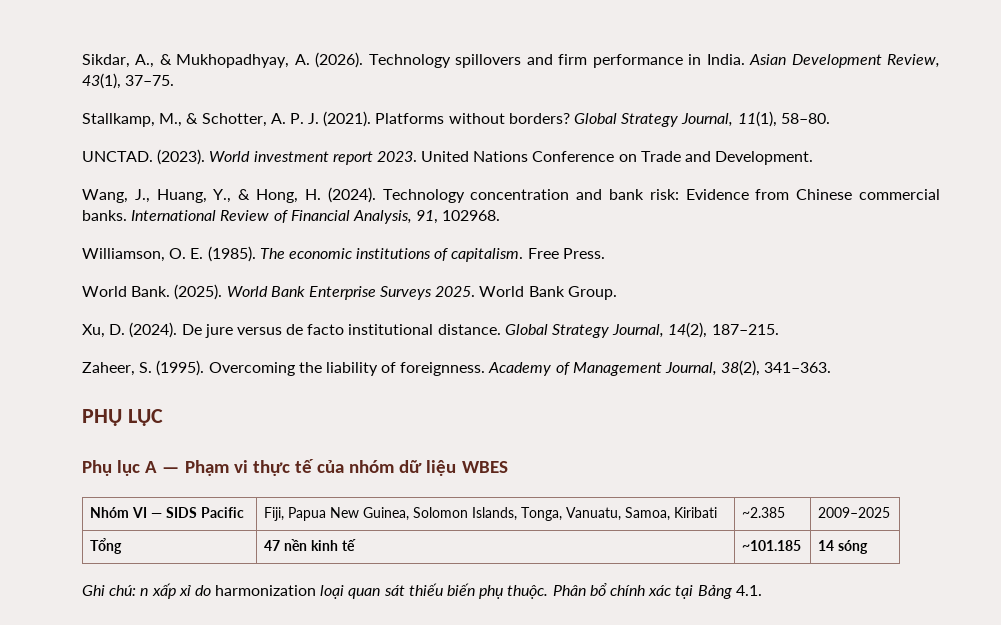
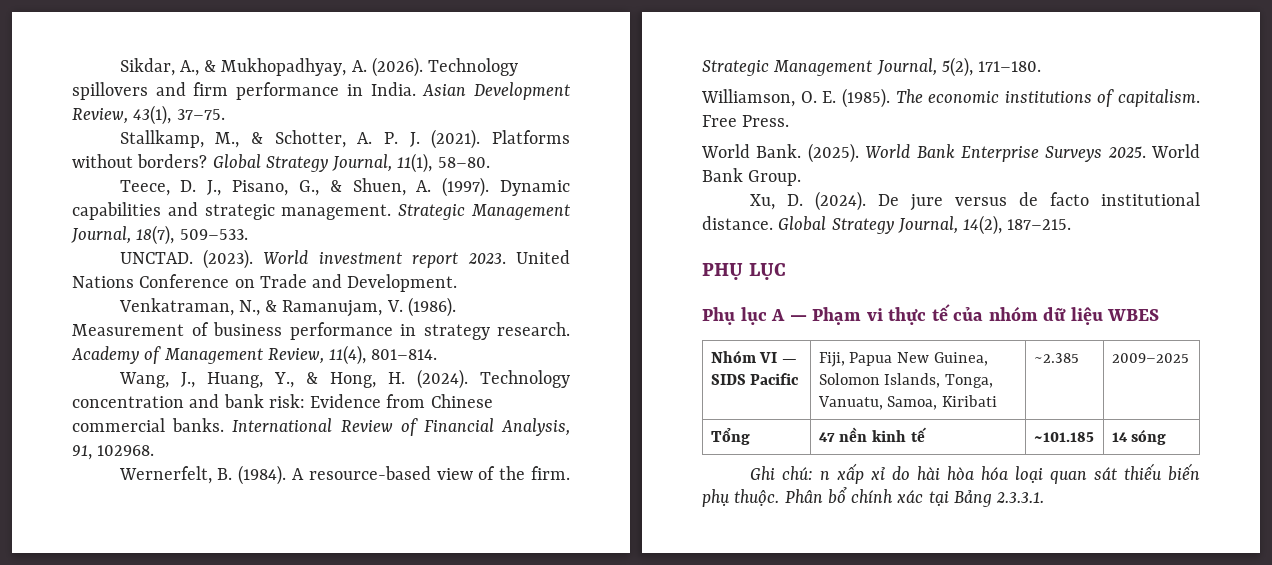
(830, 118) none -> [119,177,570,197] [72,202,570,220] [71,225,248,245] // Teece, D. J., Pisano, G., & Shuen, A. (1997). Dynamic capabilities and strategic management. Strategic Management Journal, 18(7), 509–533.
(814, 158) none -> [118,297,456,317] [72,322,570,340] [71,345,438,365] // Venkatraman, N., & Ramanujam, V. (1986). Measurement of business performance in strategy research. Academy of Management Review, 11(4), 801–814.
(501, 215) none -> [118,465,570,485] [702,57,1042,77] // Wernerfelt, B. (1984). A resource-based view of the firm. Strategic Management Journal, 5(2), 171–180.
[82,360,832,376] // Zaheer, S. (1995). Overcoming the liability of foreignness. Academy of Management Journal, 38(2), 341–363. -> (1072, 224) none
[215,585,317,596] harmonization -> [916,466,1008,480] hài hòa hóa
[735,585,762,596] 4.1. -> [996,492,1045,503] 2.3.3.1.

